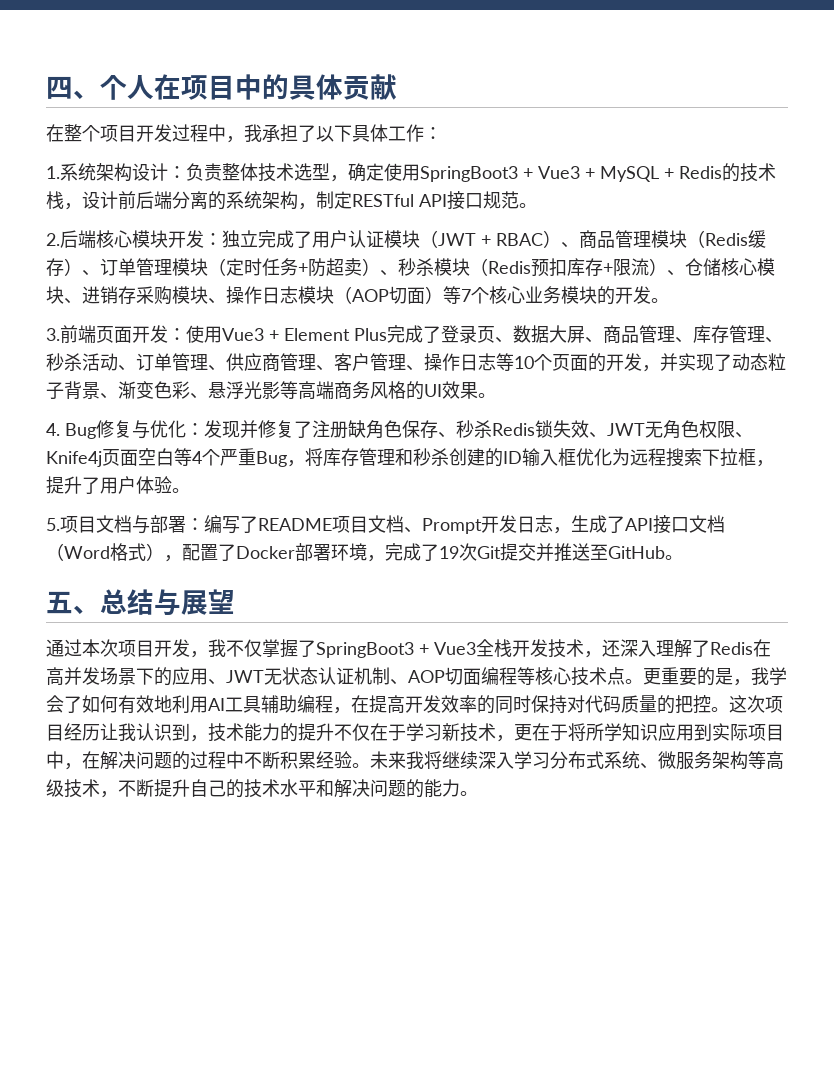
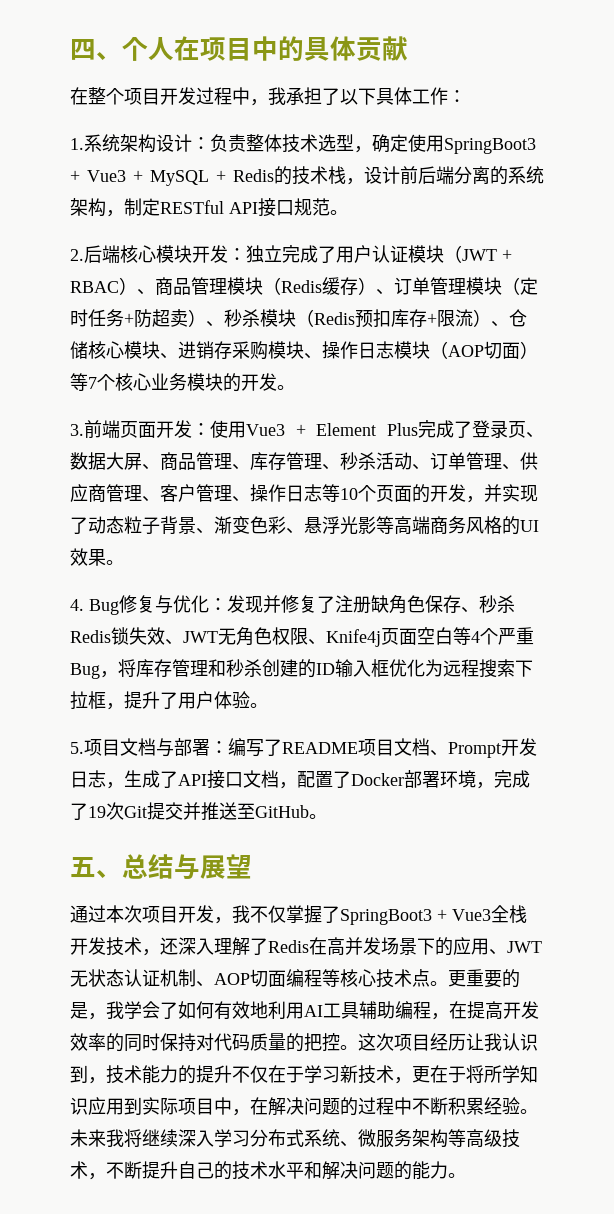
[46,543,164,561] （Word格式） -> (279, 779) none

